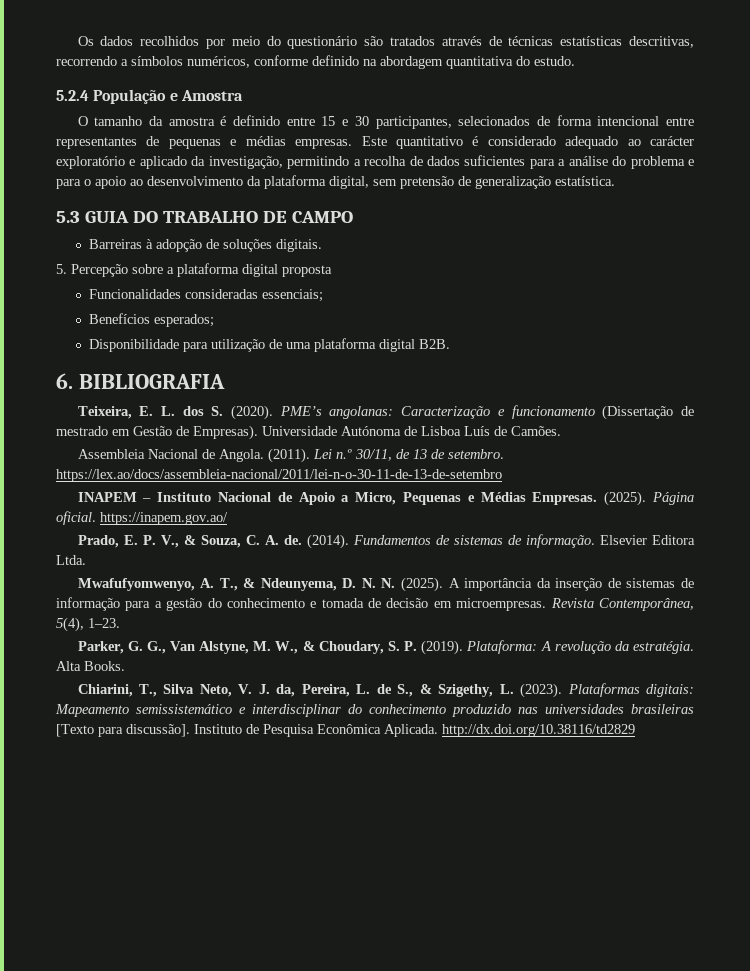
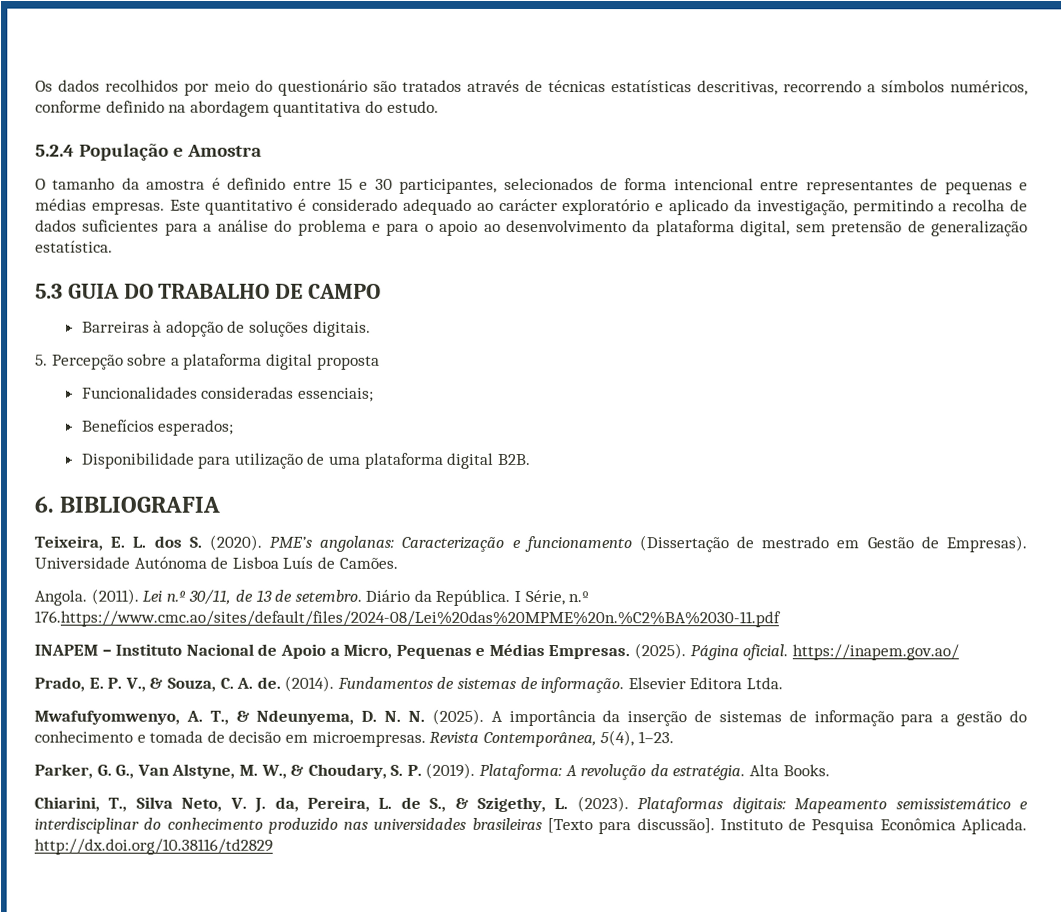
[77,449,215,459] Assembleia Nacional de -> (398, 563) none
[56,469,502,482] https://lex.ao/docs/assembleia-nacional/2011/lei-n-o-30-11-de-13-de-setembro -> [365,589,590,606] [34,610,781,628] Diário da República. I Série, n.º 176.https://www.cmc.ao/sites/default/files/2024-08/Lei%20das%20MPME%20n.%C2%BA%2030-11.pdf

